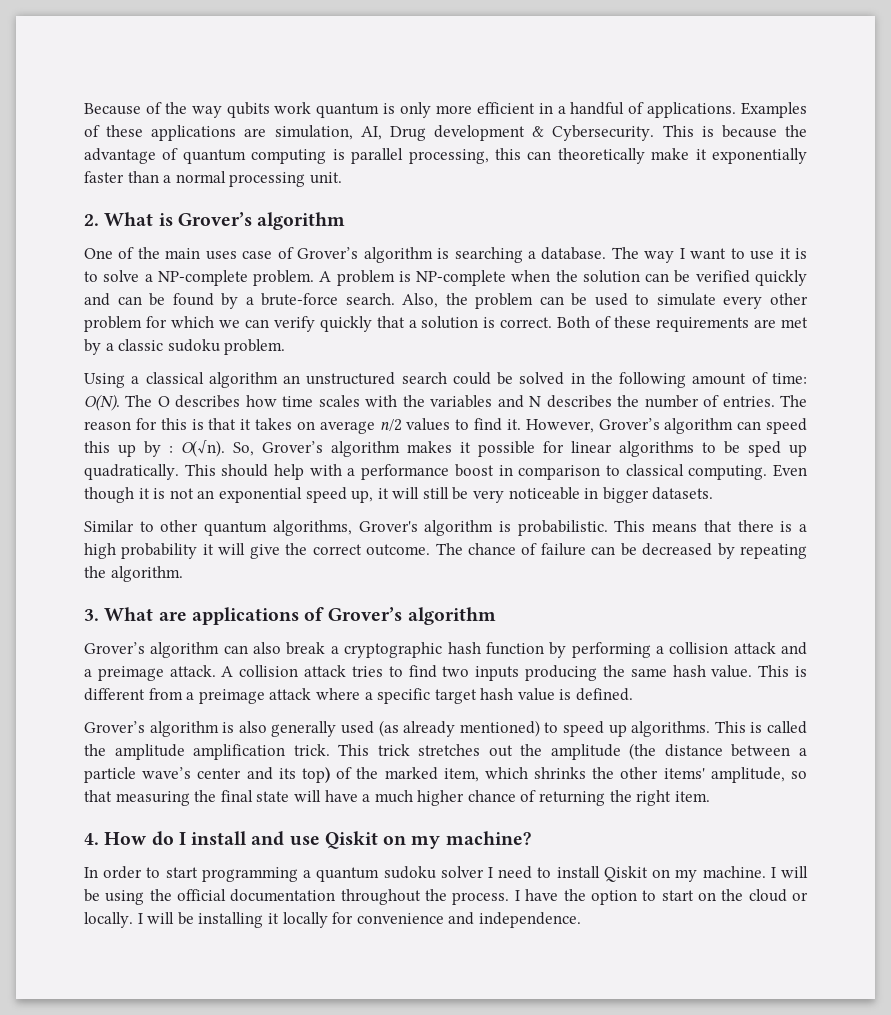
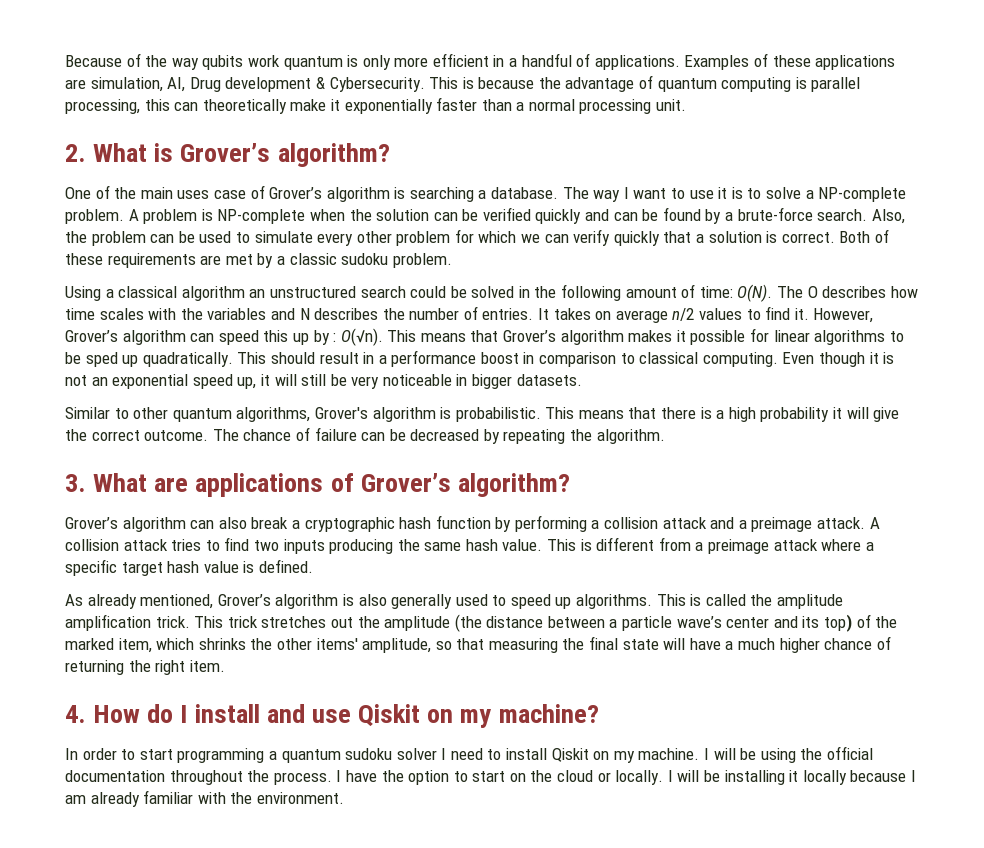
[257,212,346,230] algorithm -> [277,143,390,167] algorithm?
[780,395,808,407] [84,418,252,430] The reason for this is that it -> [538,308,550,320] It
[233,442,254,456] So, -> [387,330,499,342] This means that
[274,464,342,480] help with -> [319,352,375,364] result in
[407,607,496,625] algorithm -> [457,473,570,497] algorithm?
(634, 694) none -> [65,594,214,609] As already mentioned,
[378,720,540,737] (as already mentioned) -> (488, 600) none
[332,912,581,928] for convenience and independence. -> [850,770,916,782] [65,790,344,807] because I am already familiar with the environment.

